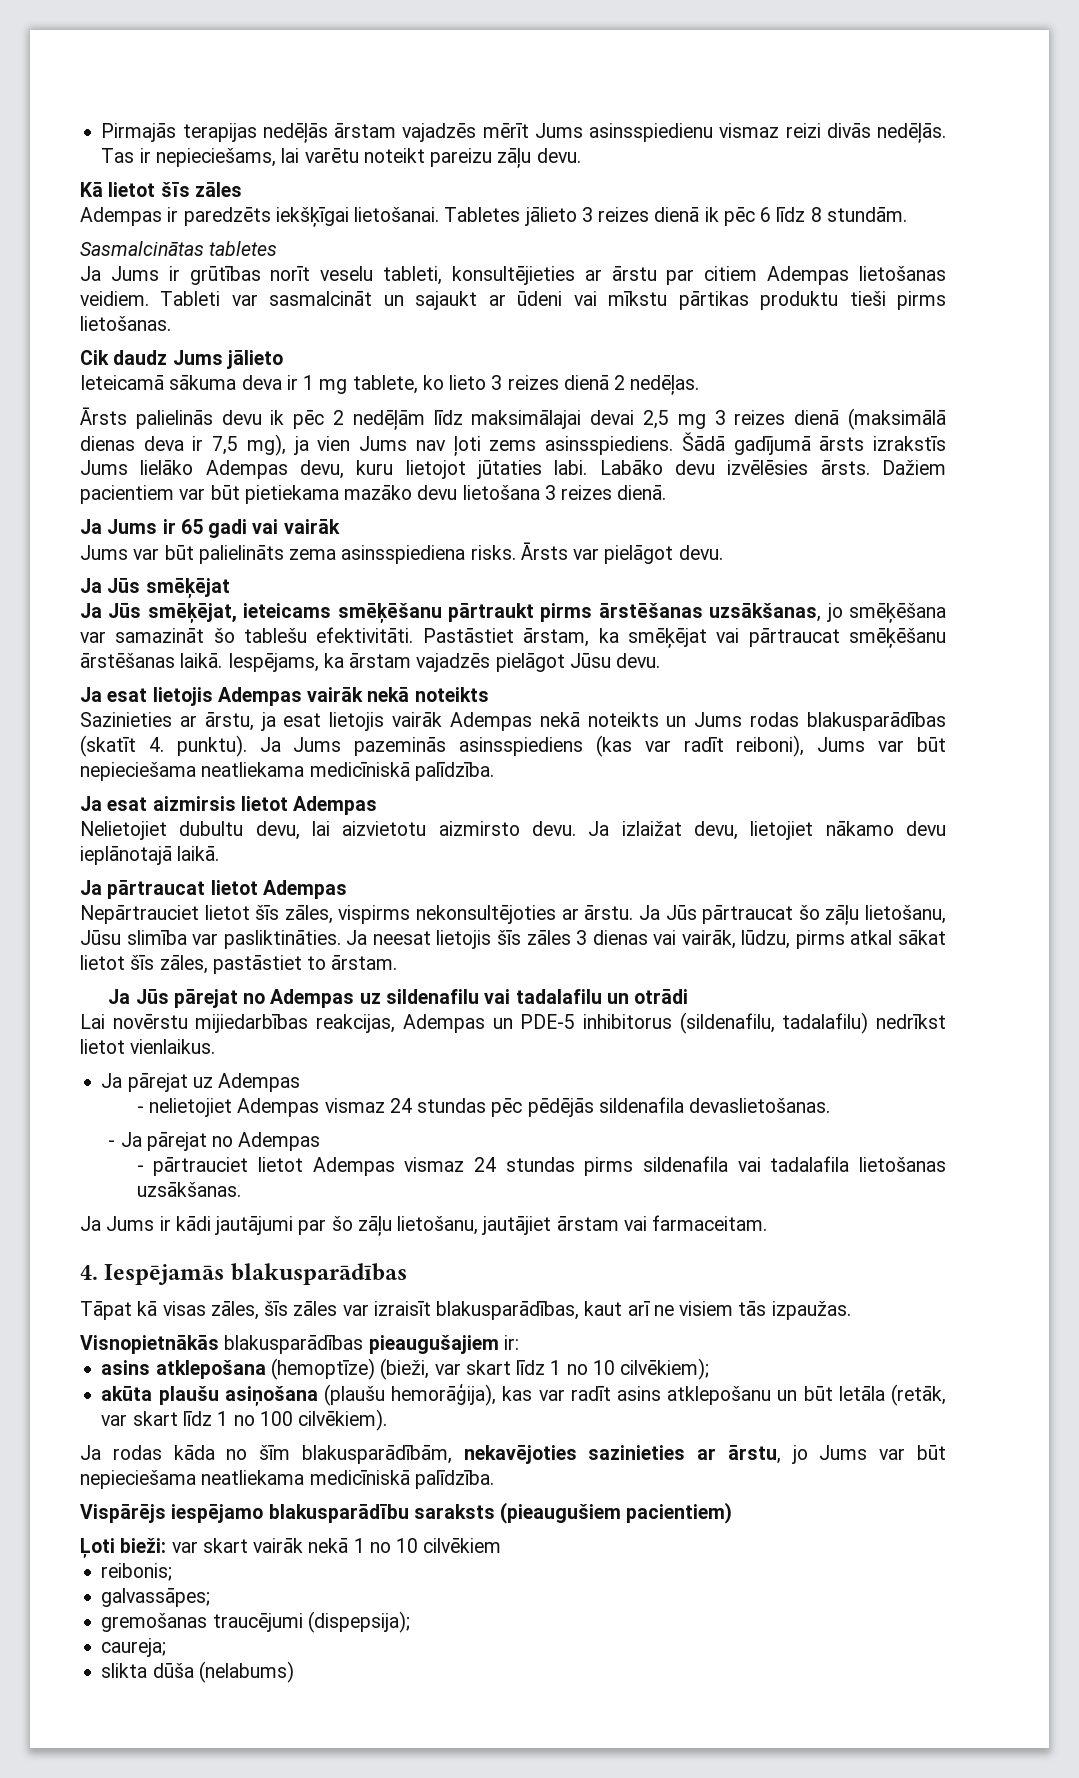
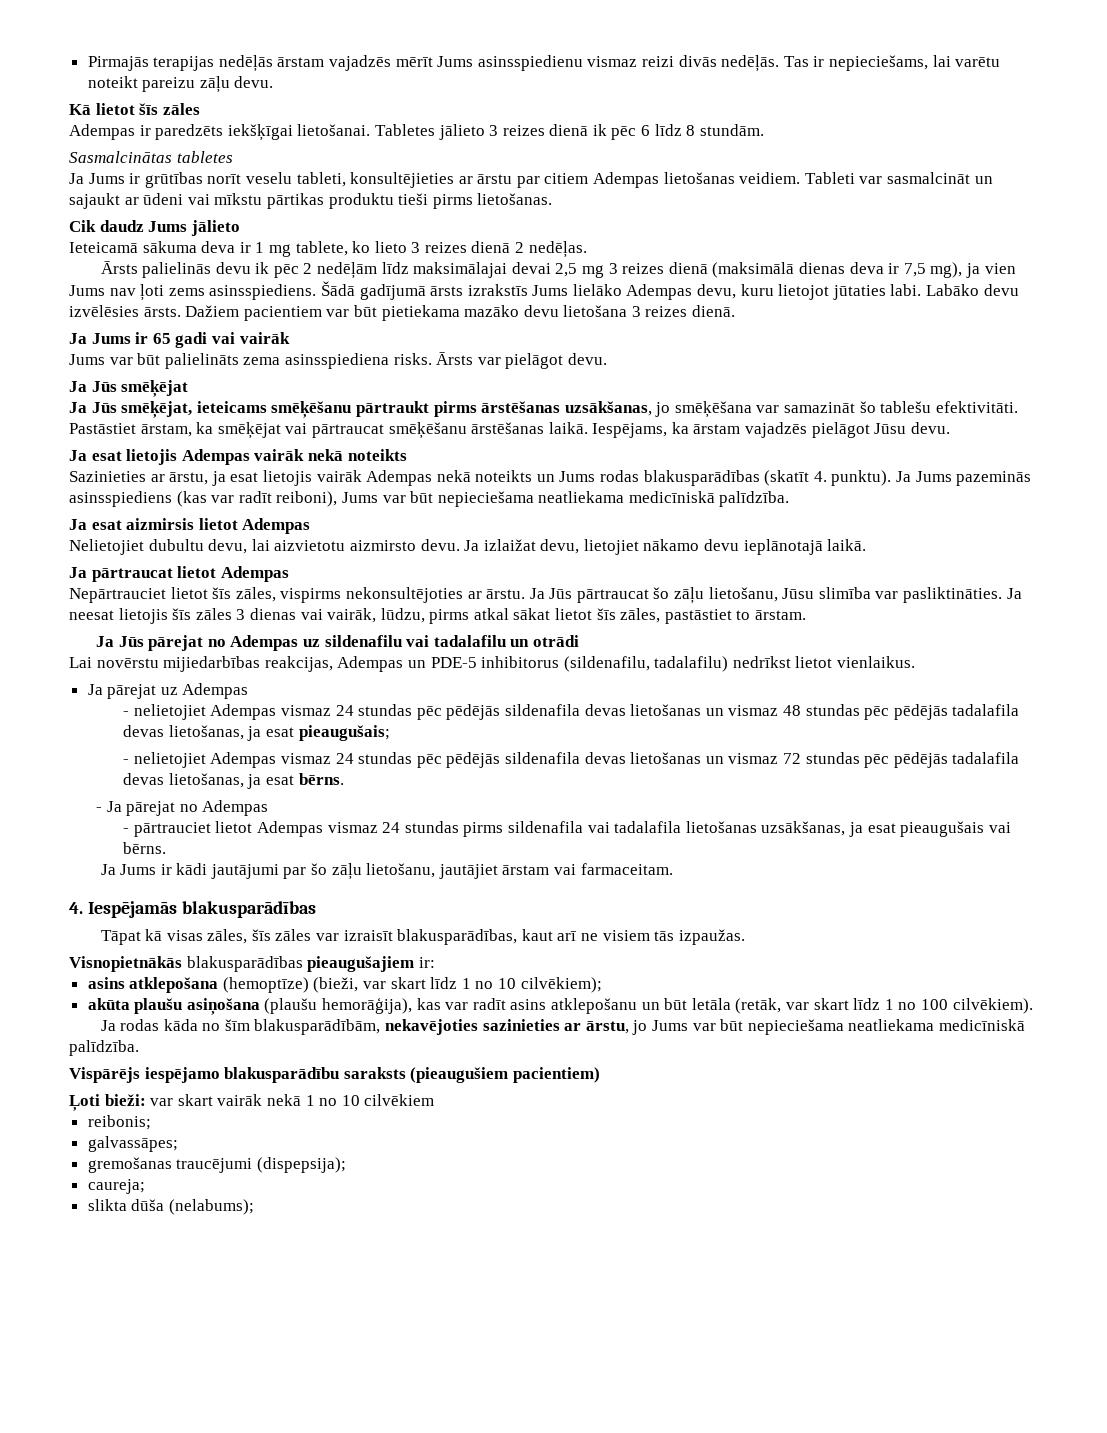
[689,1098,831,1113] devaslietošanas. -> [584,704,1020,720] [123,725,390,741] [123,752,1020,768] [123,773,344,789] devas lietošanas un vismaz 48 stundas pēc pēdējās tadalafila devas lietošanas, ja esat pieaugušais; // - nelietojiet Adempas vismaz 24 stundas pēc pēdējās sildenafila devas lietošanas un vismaz 72 stundas pēc pēdējās tadalafila devas lietošanas, ja esat bērns.
[136,1182,241,1197] uzsākšanas. -> [761,821,1011,837] [123,842,167,854] uzsākšanas, ja esat pieaugušais vai bērns.
[198,1661,294,1683] (nelabums) -> [168,1199,254,1215] (nelabums);

